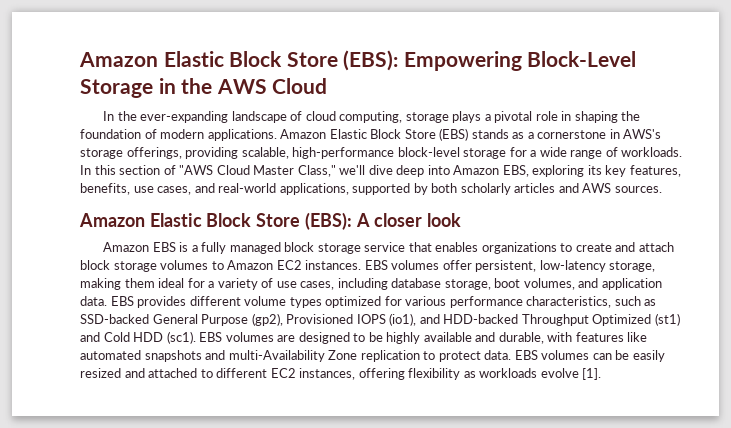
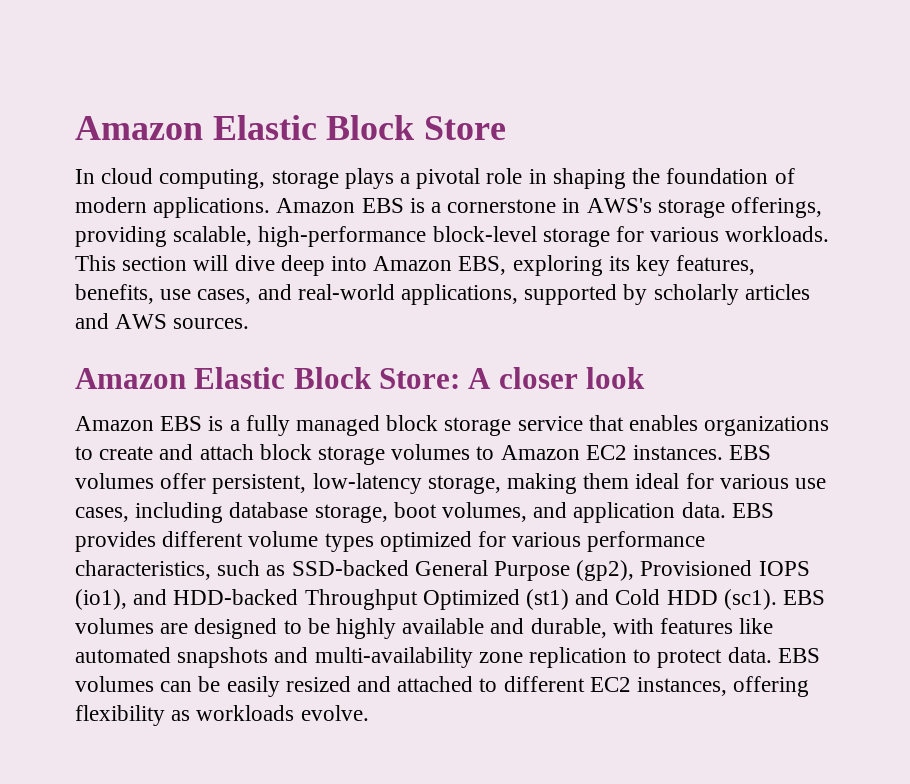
[79,50,637,71] [80,78,328,98] [103,111,303,123] Amazon Elastic Block Store (EBS): Empowering Block-Level Storage in the AWS Cloud // In the ever-expanding landscape of -> [75,115,507,140] [75,169,95,184] Amazon Elastic Block Store // In
[329,128,525,141] Elastic Block Store (EBS) stands as -> [361,198,425,213] EBS is
[530,147,683,159] [80,165,366,177] a wide range of workloads. In this section of "AWS Cloud Master Class," we'll -> [650,226,830,242] [75,255,229,271] various workloads. This section will
[431,183,458,193] both -> (648, 294) none
[256,212,352,230] Store (EBS): -> [379,368,461,389] Store:
[208,278,274,290] a variety of -> [719,474,789,489] various
[228,350,358,362] multi-Availability Zone -> [314,647,523,668] multi-availability zone
[540,368,602,380] evolve [1]. -> [300,705,369,721] evolve.

